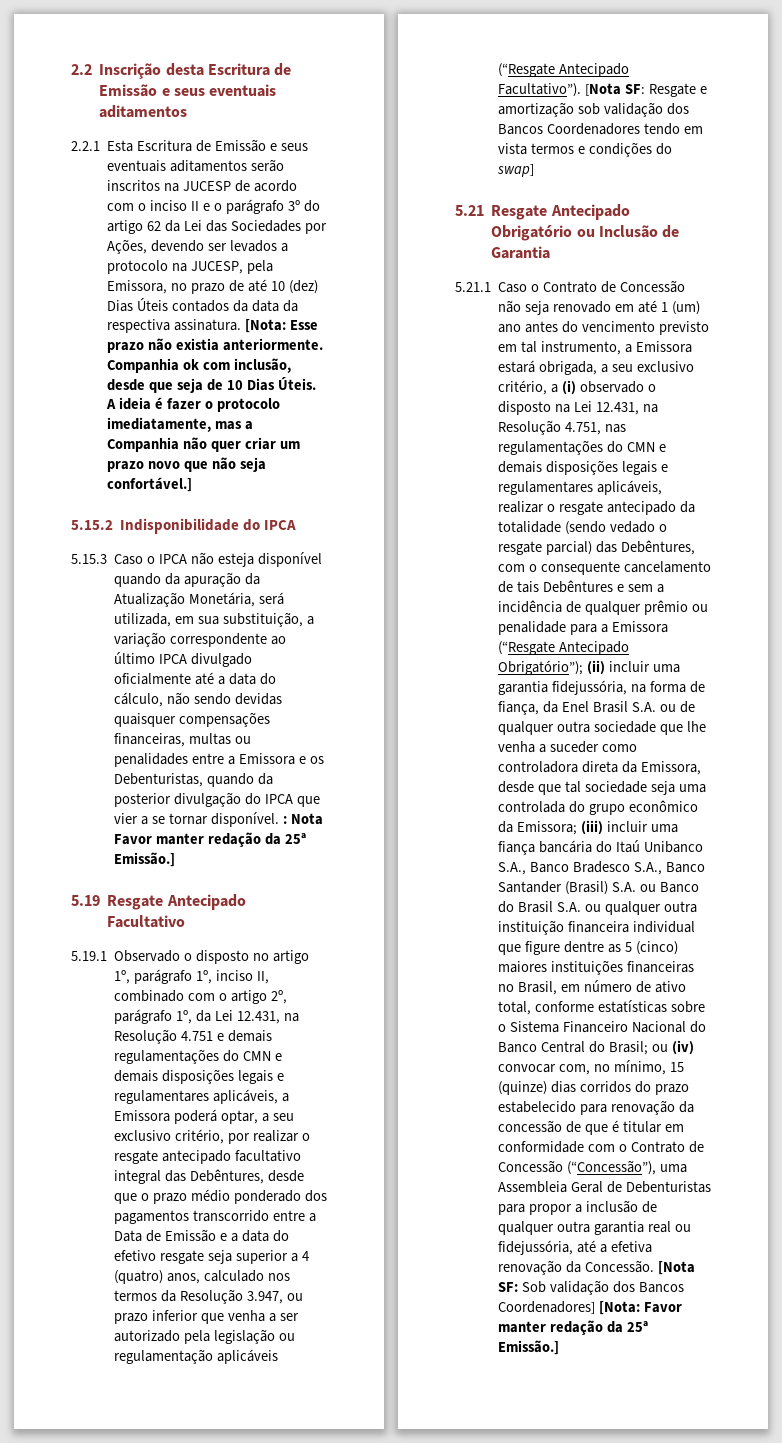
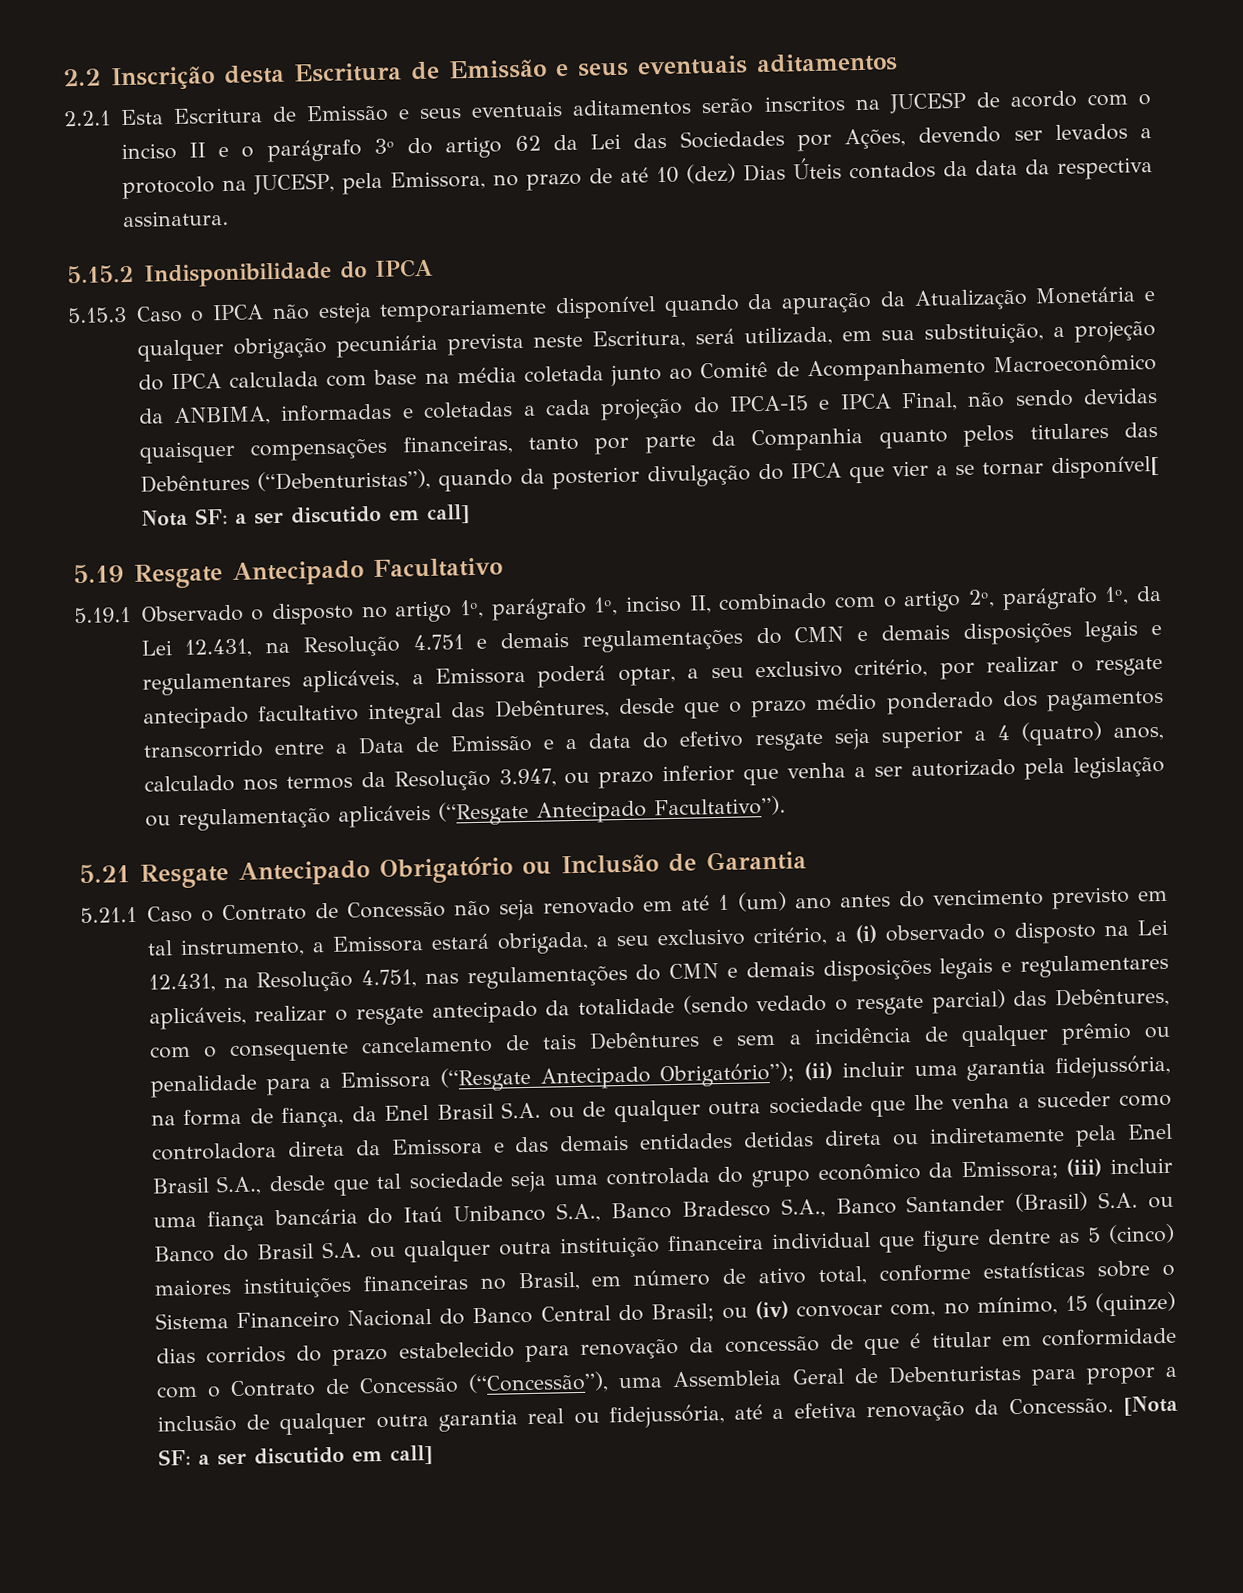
[245,319,318,333] [107,338,323,353] [107,358,291,373] [107,377,316,393] [106,397,280,412] [107,417,254,432] [107,437,300,452] [107,457,266,472] [107,477,193,492] [Nota: Esse prazo não existia anteriormente. Companhia ok com inclusão, desde que seja de 10 Dias Úteis. A ideia é fazer o protocolo imediatamente, mas a Companhia não quer criar um prazo novo que não seja confortável.] -> (229, 218) none
(254, 560) none -> [379,298,548,323] temporariamente
[189,592,256,607] Monetária, -> [1035,286,1155,305] [136,329,686,362] Monetária e qualquer obrigação pecuniária prevista neste Escritura,
[114,632,287,647] [114,652,253,667] [114,672,276,685] [114,692,164,707] variação correspondente ao último IPCA divulgado oficialmente até a data do cálculo, -> [1074,319,1157,343] [137,353,1157,391] [137,392,958,427] projeção do IPCA calculada com base na média coletada junto ao Comitê de Acompanhamento Macroeconômico da ANBIMA, informadas e coletadas a cada projeção do IPCA-I5 e IPCA Final,
[189,733,252,745] [114,753,324,767] [114,773,204,787] multas ou penalidades entre a Emissora e os Debenturistas, -> [527,421,1158,455] [139,468,431,493] tanto por parte da Companhia quanto pelos titulares das Debêntures (“Debenturistas”),
[210,812,323,827] [114,832,306,847] [114,852,176,867] disponível. : Nota Favor manter redação da 25ª Emissão.] -> [1050,455,1159,480] [140,504,470,527] disponível[ Nota SF: a ser discutido em call]
[585,83,707,97] [498,102,689,117] [498,123,703,135] [498,142,672,157] [497,164,535,177] [Nota SF: Resgate e amortização sob validação dos Bancos Coordenadores tendo em vista termos e condições do swap] -> (786, 806) none
[640,761,701,775] Emissora, -> [390,1123,1173,1156] [151,1175,263,1196] Emissora e das demais entidades detidas direta ou indiretamente pela Enel Brasil S.A.,
[522,1280,684,1295] [498,1301,683,1315] [498,1320,648,1335] [498,1340,560,1355] Sob validação dos Bancos Coordenadores] [Nota: Favor manter redação da 25ª Emissão.] -> [197,1445,433,1466] a ser discutido em call]

